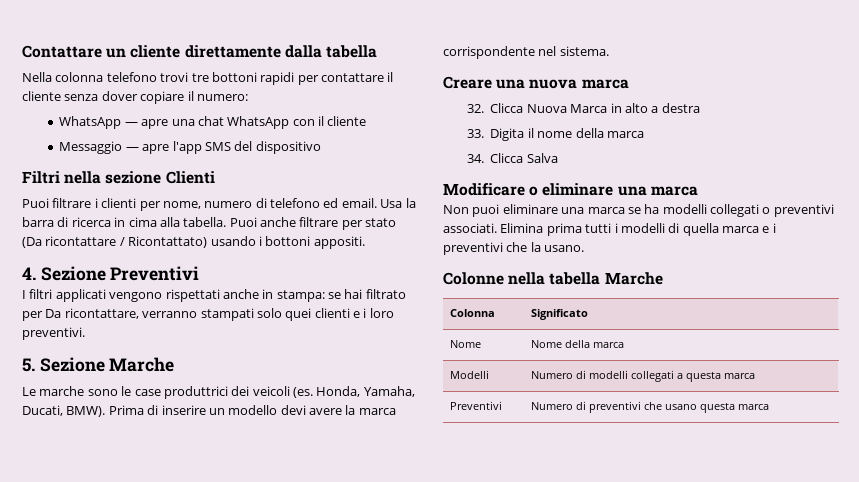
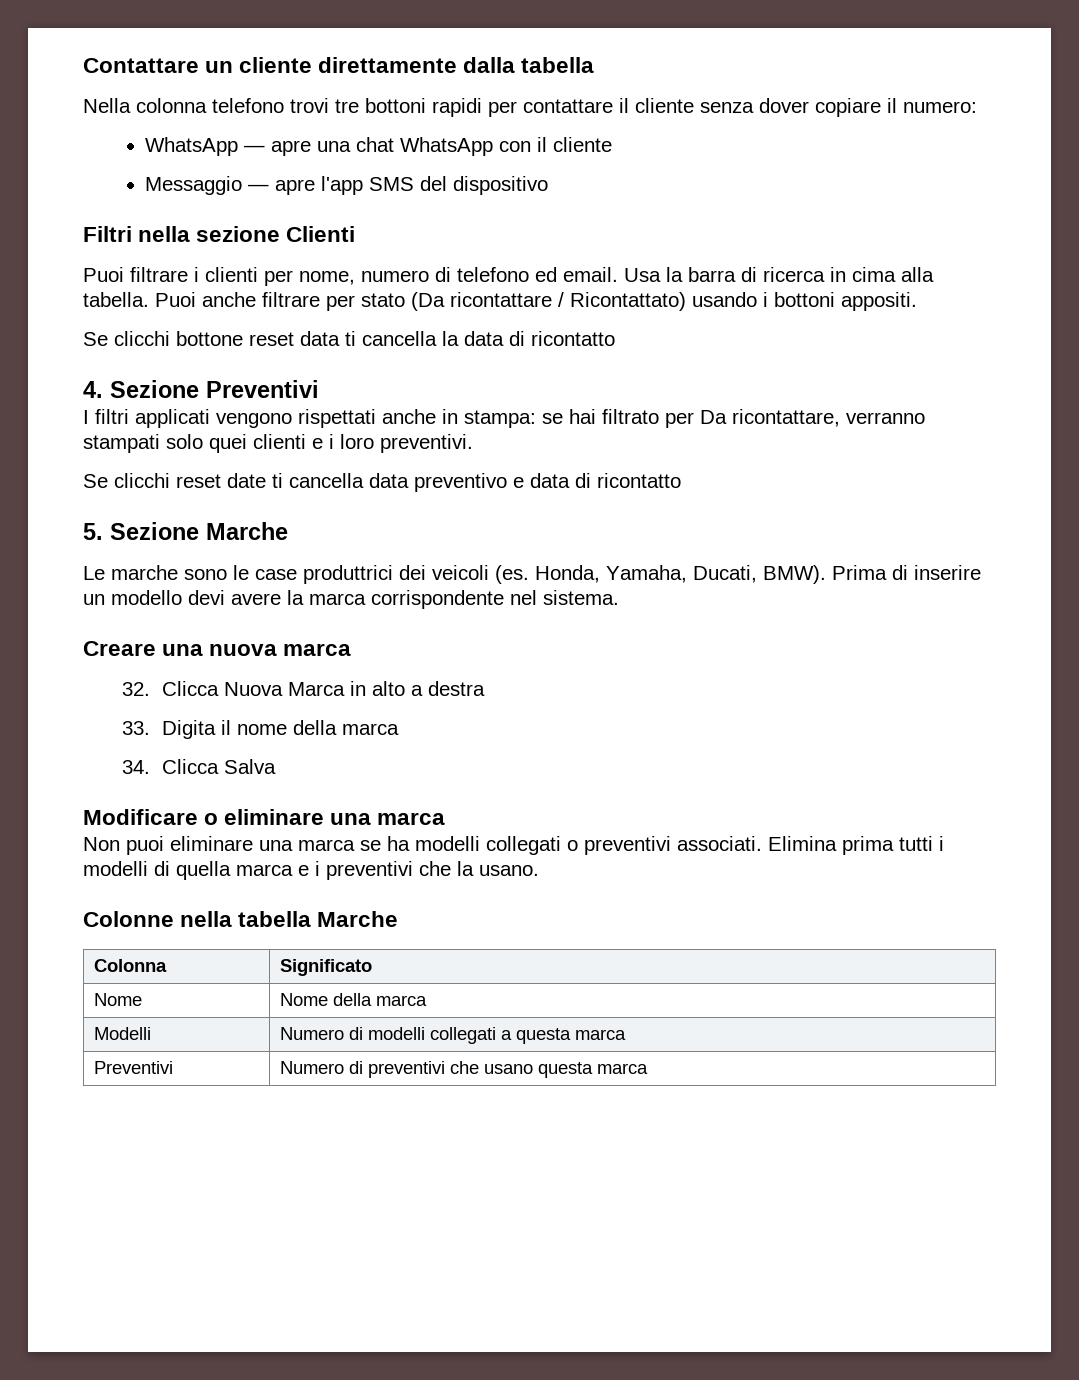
(365, 242) none -> [83,331,615,346] // Se clicchi bottone reset data ti cancella la data di ricontatto
(85, 333) none -> [83,473,681,492] // Se clicchi reset date ti cancella data preventivo e data di ricontatto

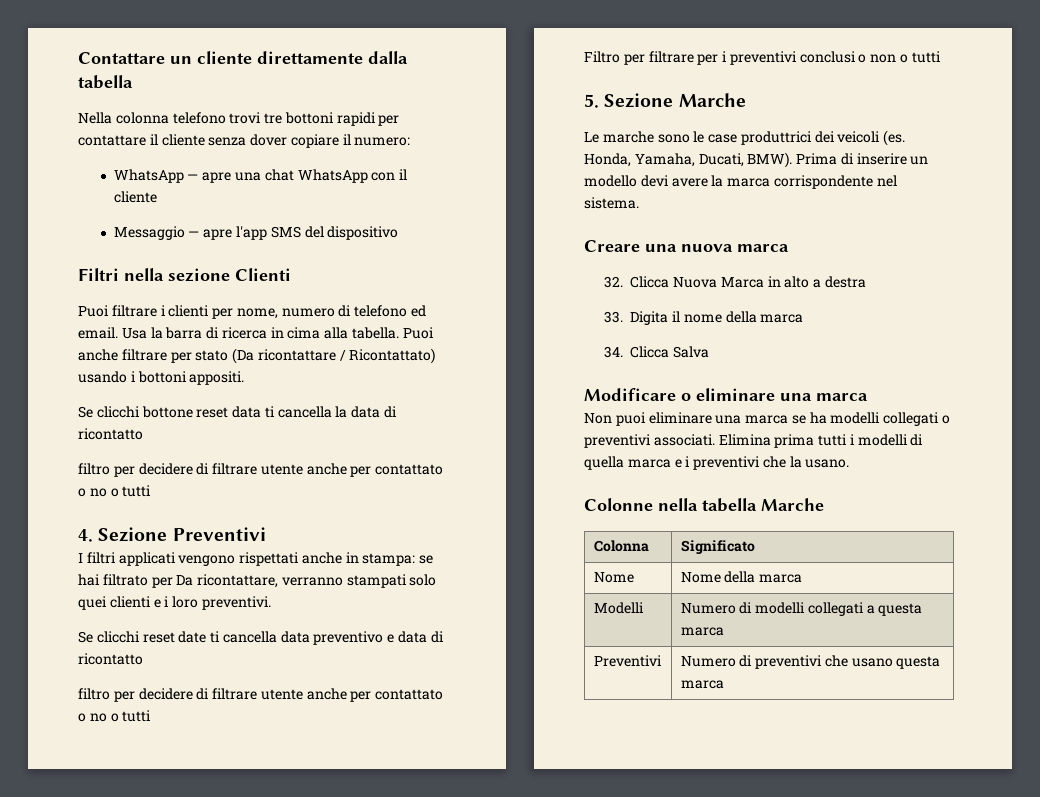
(615, 338) none -> [78,463,444,477] [78,485,152,497] // filtro per decidere di filtrare utente anche per contattato o no o tutti
(681, 480) none -> [78,688,444,702] [78,710,152,722] [584,51,941,65] // filtro per decidere di filtrare utente anche per contattato o no o tutti // Filtro per filtrare per i preventivi conclusi o non o tutti

